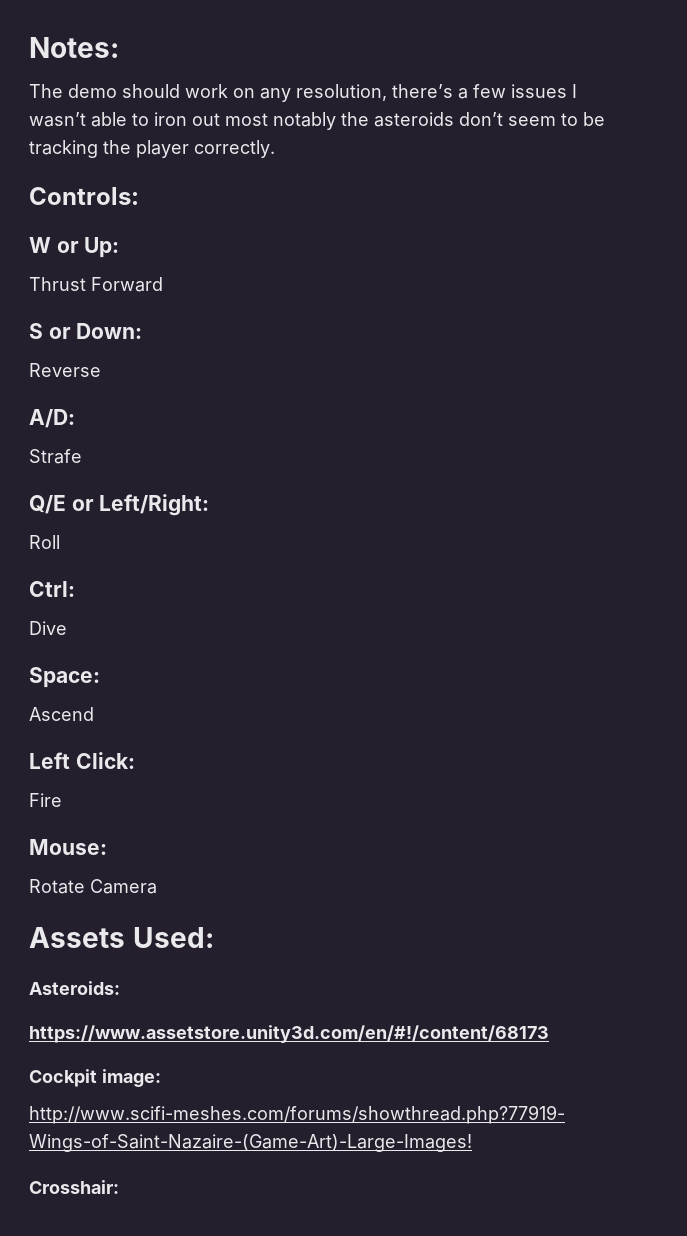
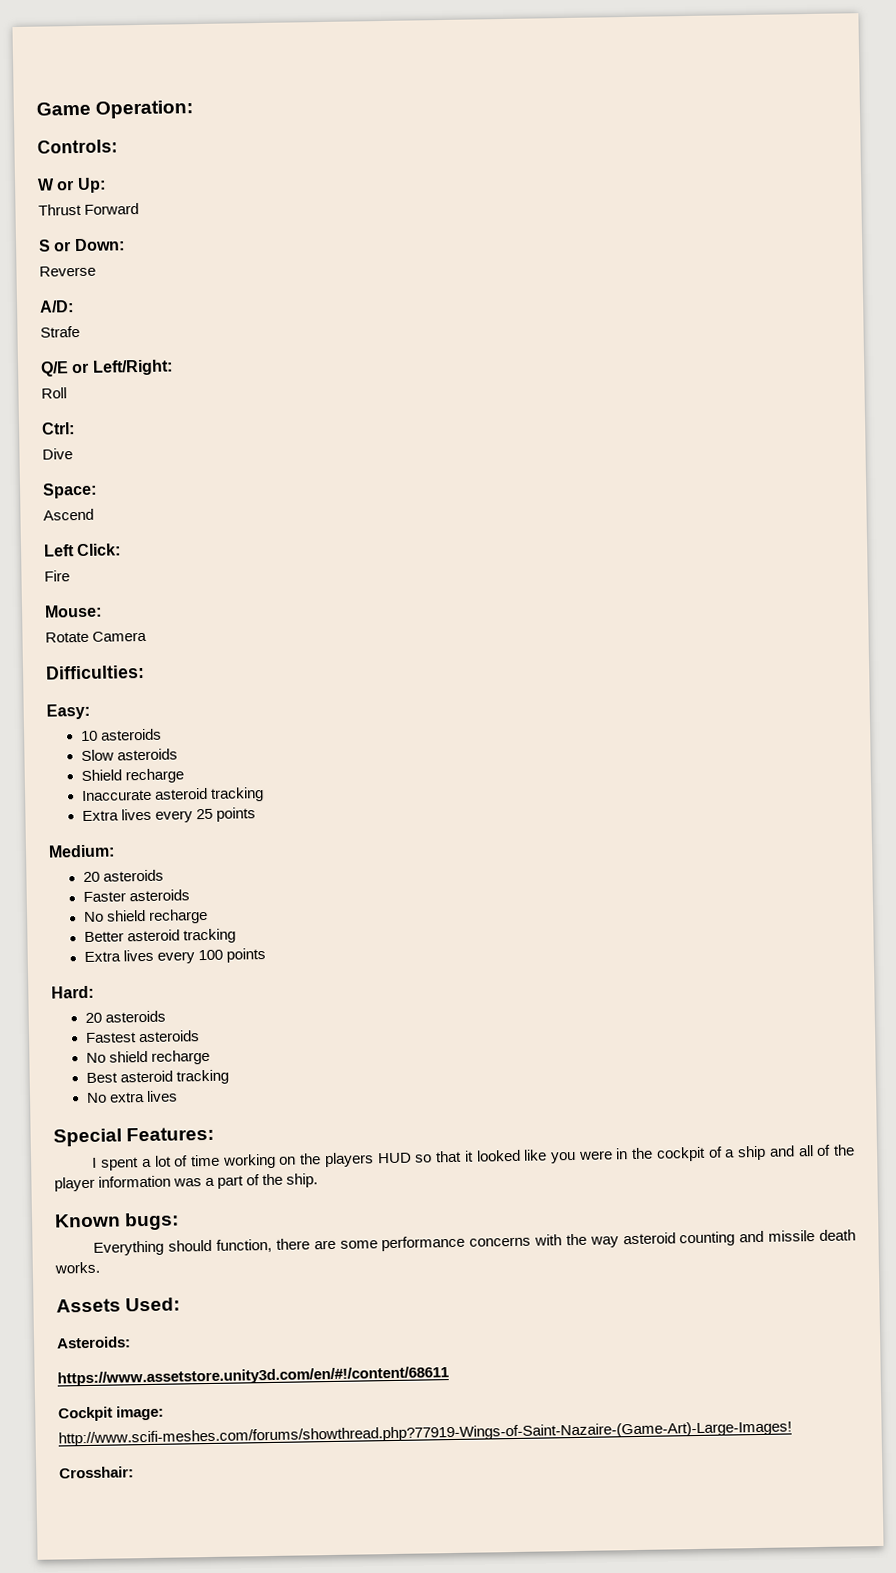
[29,37,119,58] [29,84,577,102] [29,112,605,130] [29,140,275,158] Notes: // The demo should work on any resolution, there’s a few issues I wasn’t able to iron out most notably the asteroids don’t seem to be tracking the player correctly. -> [36,100,194,119] Game Operation:
(157, 886) none -> [45,664,145,680] [46,703,90,720] [80,728,162,742] [80,748,178,762] [80,768,184,784] [81,787,264,802] [81,807,257,823] [48,844,115,858] [82,869,164,883] [82,889,190,903] [83,908,208,924] [83,928,236,944] [83,947,267,964] [51,985,94,999] [84,1010,166,1023] [84,1030,200,1043] [85,1049,210,1065] [85,1069,229,1085] [85,1090,178,1103] [53,1126,215,1147] [92,1144,855,1171] [54,1173,319,1192] [54,1212,180,1231] [93,1229,856,1256] [54,1261,100,1274] // Difficulties: // Easy: // 10 asteroids // Slow asteroids // Shield recharge // Inaccurate asteroid tracking // Extra lives every 25 points // Medium: // 20 asteroids // Faster asteroids // No shield recharge // Better asteroid tracking // Extra lives every 100 points // Hard: // 20 asteroids // Fastest asteroids // No shield recharge // Best asteroid tracking // No extra lives // Special Features: // I spent a lot of time working on the players HUD so that it looked like you were in the cockpit of a ship and all of the player information was a part of the ship. // Known bugs: // Everything should function, there are some performance concerns with the way asteroid counting and missile death works.
[29,1025,549,1043] https://www.assetstore.unity3d.com/en/#!/content/68173 -> [57,1366,449,1387] https://www.assetstore.unity3d.com/en/#!/content/68611

